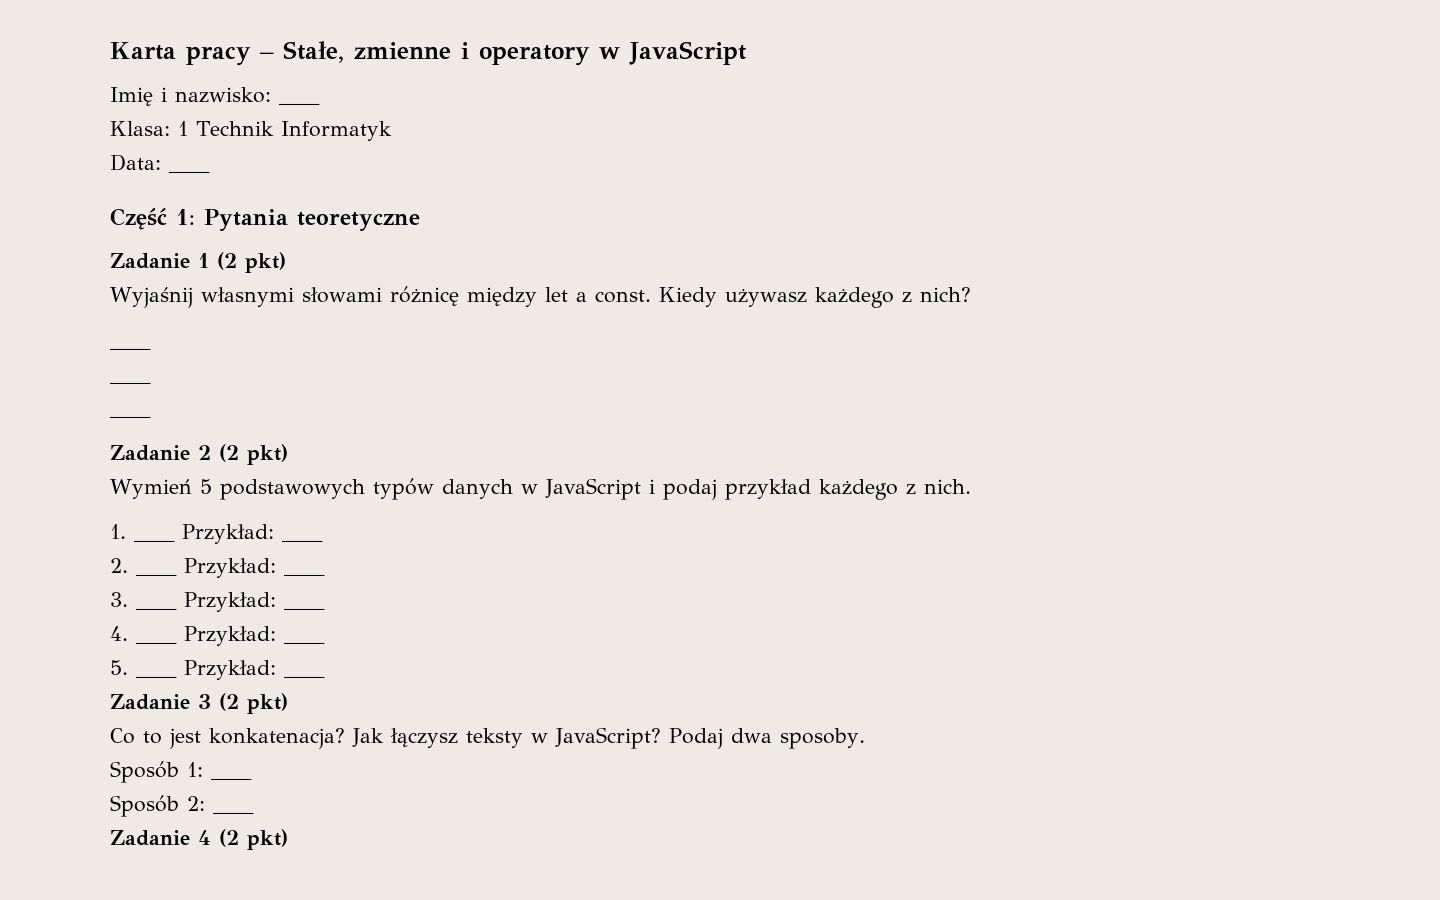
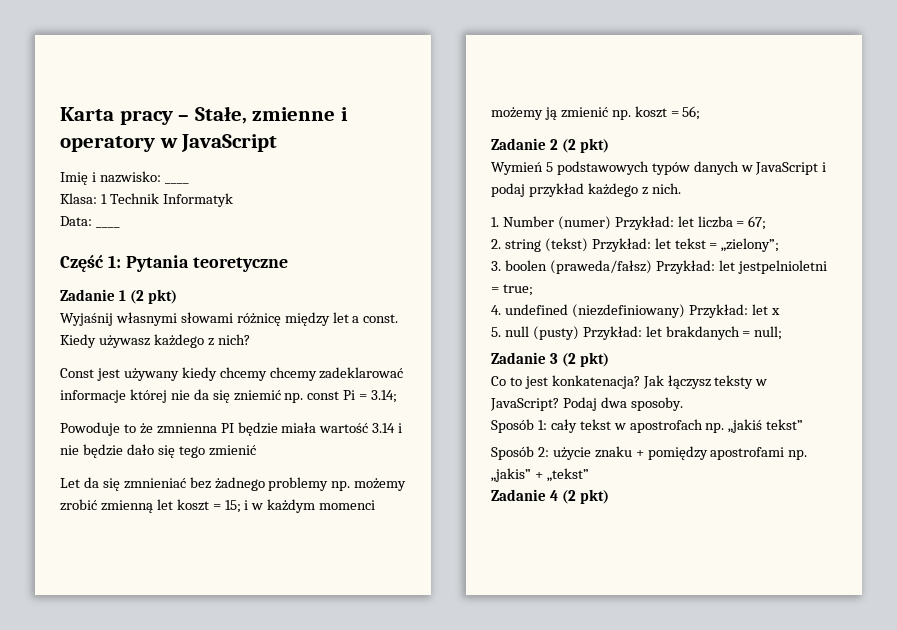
[110,347,151,350] [110,381,151,384] [110,415,151,418] ____ // ____ // ____ -> [60,367,404,381] [60,389,398,403] [60,422,403,436] [60,444,256,458] [60,477,407,491] [60,499,376,513] [491,106,701,120] Const jest używany kiedy chcemy chcemy zadeklarować informacje której nie da się zniemić np. const Pi = 3.14; // Powoduje to że zmnienna PI będzie miała wartość 3.14 i nie będzie dało się tego zmienić // Let da się zmnieniać bez żadnego problemy np. możemy zrobić zmienną let koszt = 15; i w każdym momenci możemy ją zmienić np. koszt = 56;
[134,524,323,544] [110,558,128,573] [136,558,325,578] [110,592,128,607] [136,592,325,612] [110,626,128,641] [136,626,325,646] [110,660,128,675] [136,660,325,680] ____ Przykład: ____ // 2. ____ Przykład: ____ // 3. ____ Przykład: ____ // 4. ____ Przykład: ____ // 5. ____ Przykład: ____ -> [502,216,767,230] [491,238,780,252] [491,260,827,274] [491,284,533,296] [491,304,780,318] [491,326,783,340] Number (numer) Przykład: let liczba = 67; // 2. string (tekst) Przykład: let tekst = „zielony”; // 3. boolen (praweda/fałsz) Przykład: let jestpelnioletni = true; // 4. undefined (niezdefiniowany) Przykład: let x // 5. null (pusty) Przykład: let brakdanych = null;
[211,777,252,780] [110,795,205,817] [213,811,254,814] ____ // Sposób 2: ____ -> [550,419,804,433] [491,446,808,460] [491,468,589,482] cały tekst w apostrofach np. „jakiś tekst” // Sposób 2: użycie znaku + pomiędzy apostrofami np. „jakis” + „tekst”

